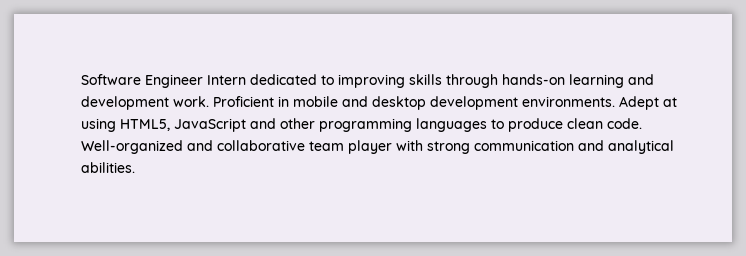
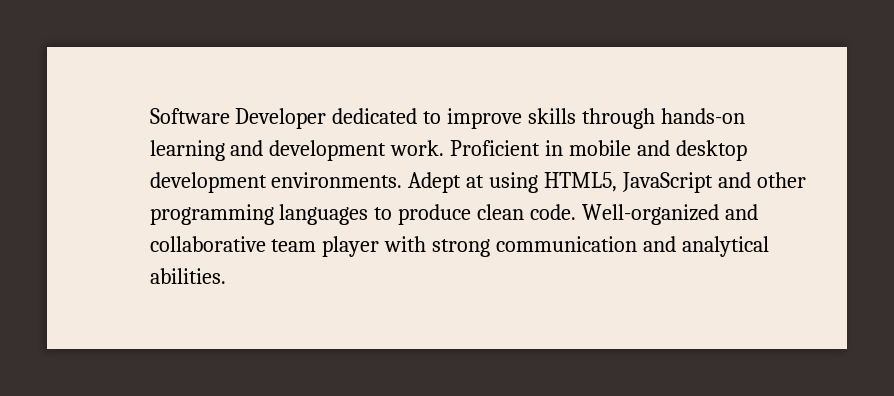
[145,74,247,88] Engineer Intern -> [235,108,327,129] Developer
[338,74,406,88] improving -> [447,108,523,129] improve

